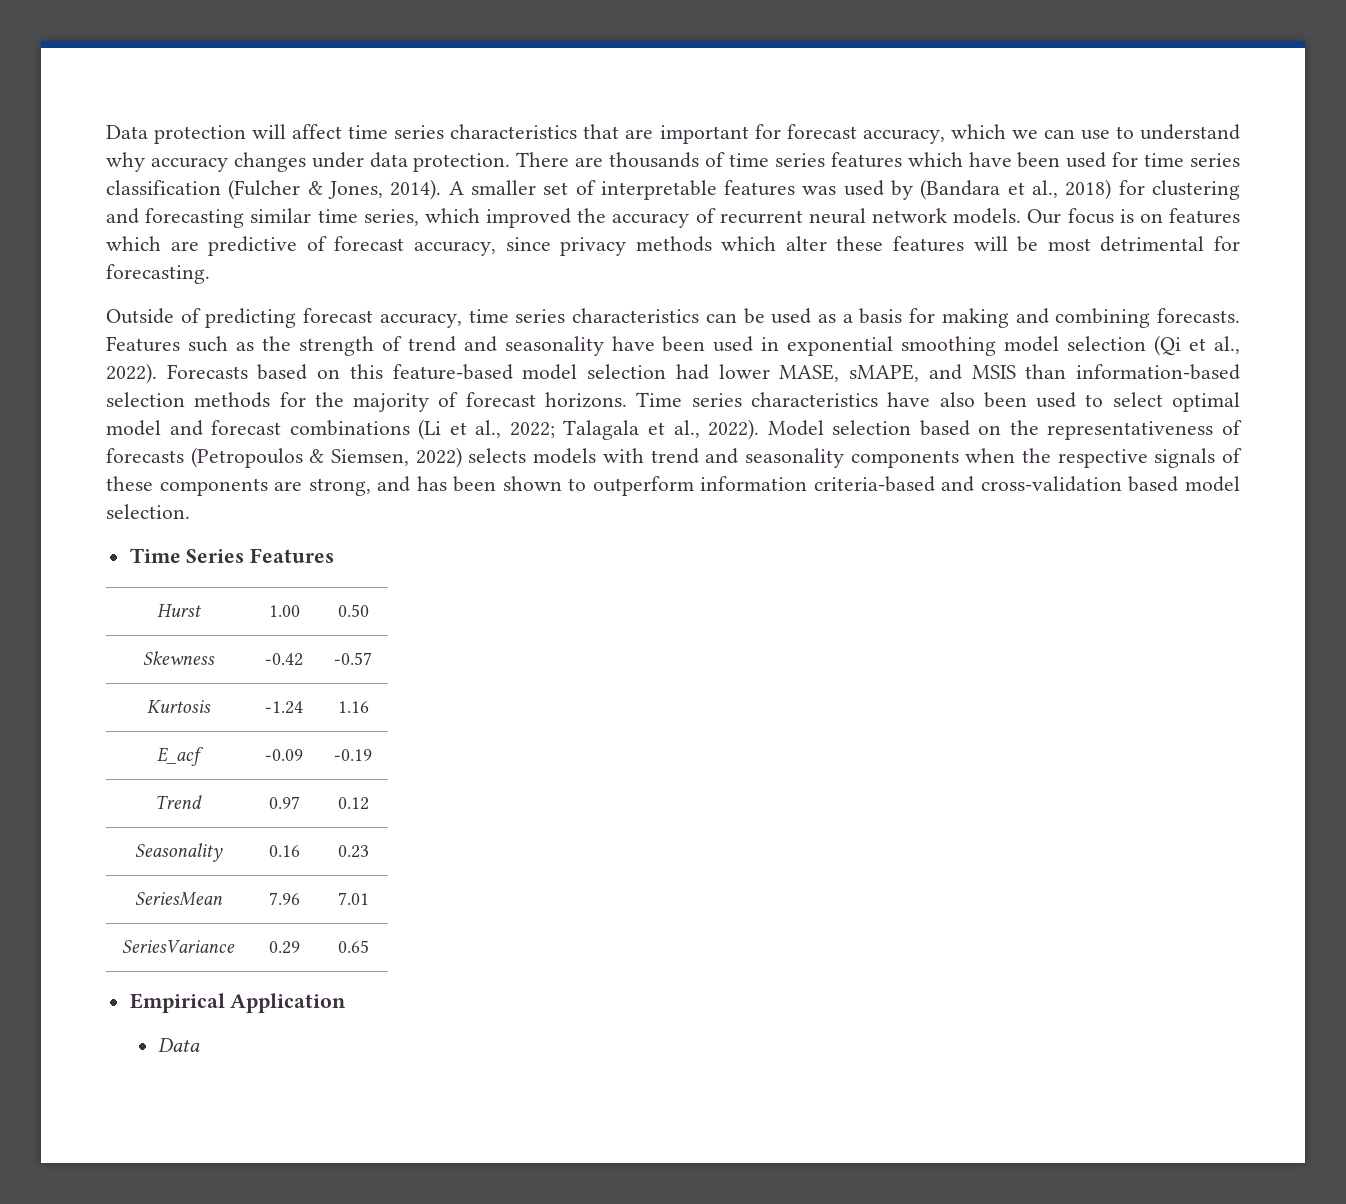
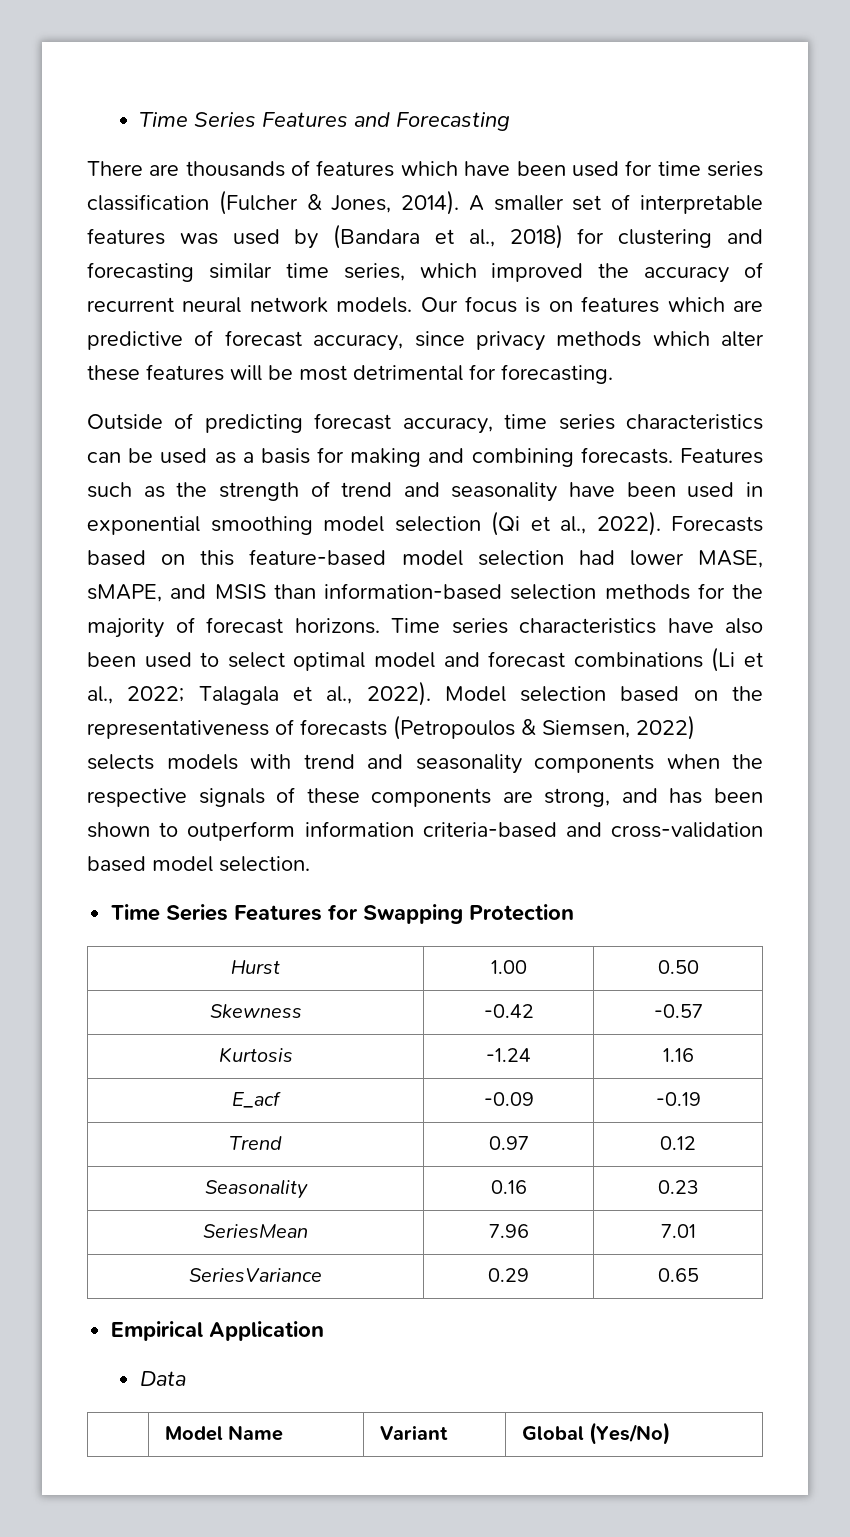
[106,124,1240,144] [106,152,511,172] Data protection will affect time series characteristics that are important for forecast accuracy, which we can use to understand why accuracy changes under data protection. -> [139,112,510,131] Time Series Features and Forecasting //
[728,153,825,167] time series -> (311, 168) none
(335, 555) none -> [328,904,575,924] for Swapping Protection
(201, 1045) none -> [164,1425,284,1441] [379,1425,448,1440] [521,1422,671,1445] // | Model Name | Variant | Global (Yes/No)

